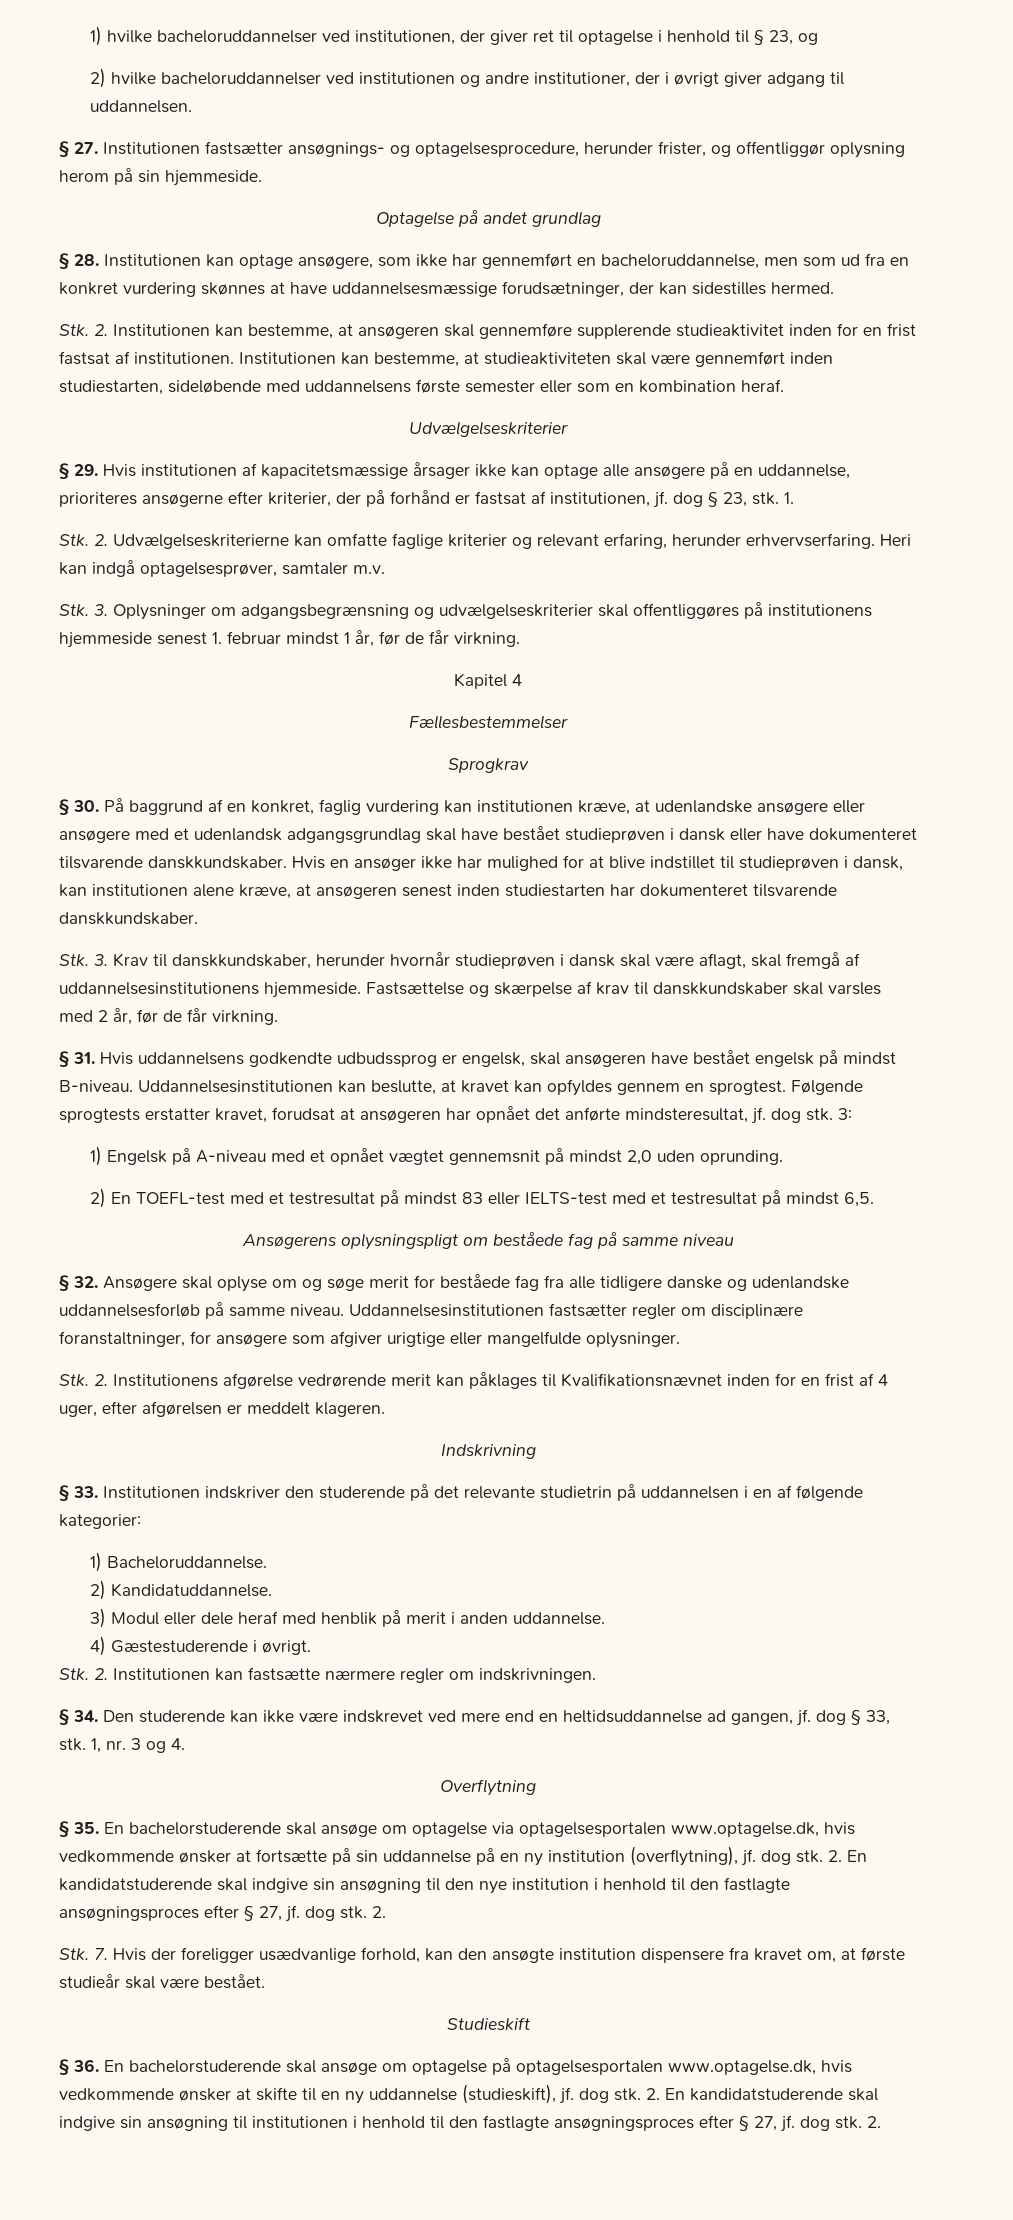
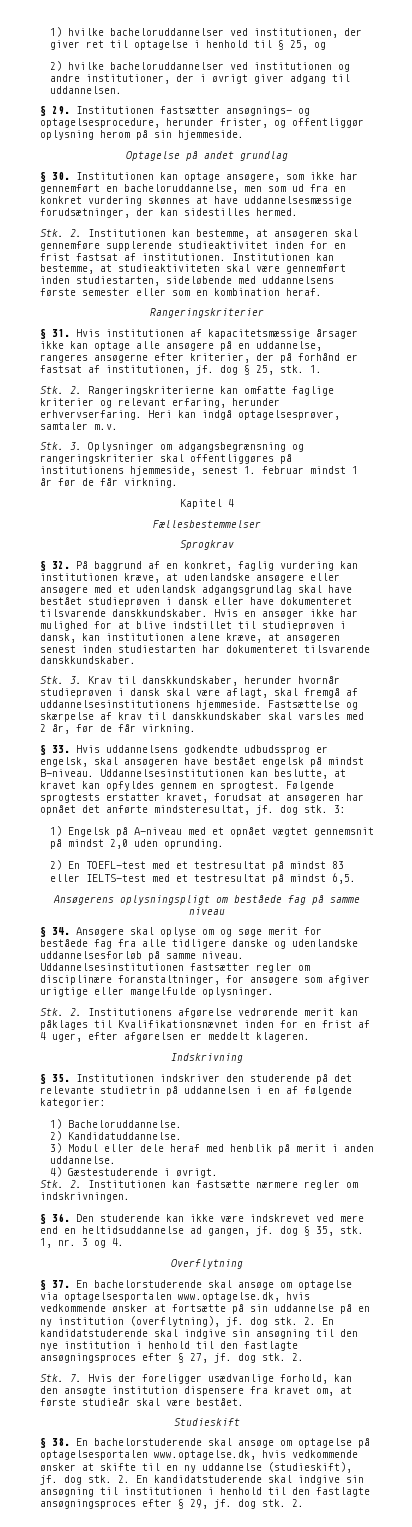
[769,30,794,45] 23, -> [289,40,308,50] 25,
[74,142,98,154] 27. -> [52,106,70,115] 29.
[74,254,99,266] 28. -> [52,172,70,180] 30.
[409,421,568,437] [59,463,98,479] Udvælgelseskriterier // § 29. -> [150,308,264,318] [40,329,70,339] Rangeringskriterier // § 31.
[59,492,137,507] prioriteres -> [40,354,88,363] rangeres
[723,492,747,507] 23, -> [256,365,274,375] 25,
[113,534,289,549] Udvælgelseskriterierne -> [88,386,214,396] Rangeringskriterierne
[439,604,593,619] udvælgelseskriterier -> [40,454,154,464] rangeringskriterier
[59,632,152,648] hjemmeside -> [130,466,196,476] hjemmeside,
[355,630,374,647] år, -> [40,478,52,486] år
[73,800,99,812] 30. -> [52,561,70,569] 32.
[73,1052,95,1064] 31. -> [52,745,70,753] 33.
[73,1276,98,1288] 32. -> [52,927,70,935] 34.
[73,1486,98,1498] 33. -> [52,1074,70,1082] 35.
[73,1710,98,1722] 34. -> [52,1213,70,1222] 36.
[866,1710,890,1725] 33, -> [316,1226,334,1236] 35,
[73,1822,99,1834] 35. -> [52,1280,70,1288] 37.
[73,2059,99,2072] 36. -> [52,1438,70,1446] 38.
[754,2116,777,2131] 27, -> [190,1499,208,1509] 29,

